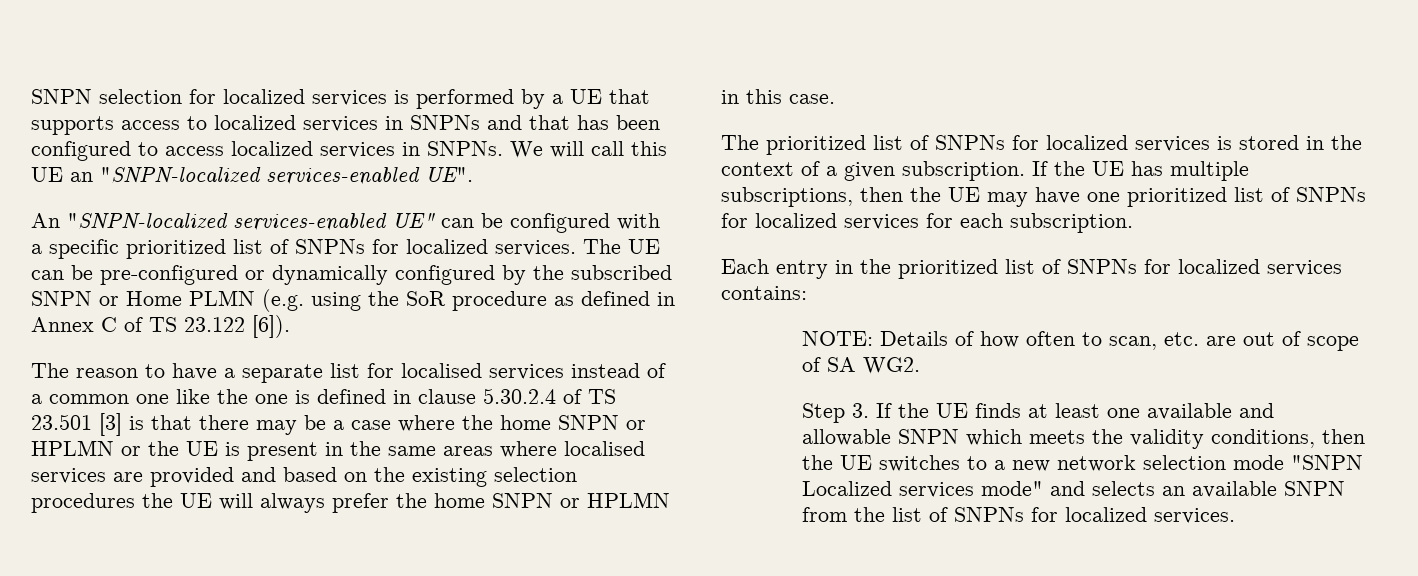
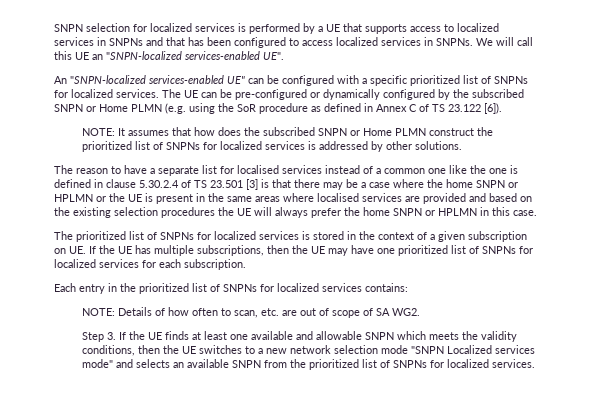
(290, 326) none -> [81,127,493,136] [81,141,462,152] // NOTE: It assumes that how does the subscribed SNPN or Home PLMN construct the prioritized list of SNPNs for localized services is addressed by other solutions.
[902,161,1025,181] subscription. -> [468,231,527,242] [54,246,86,254] subscription on UE.
(885, 514) none -> [308,359,359,370] prioritized

